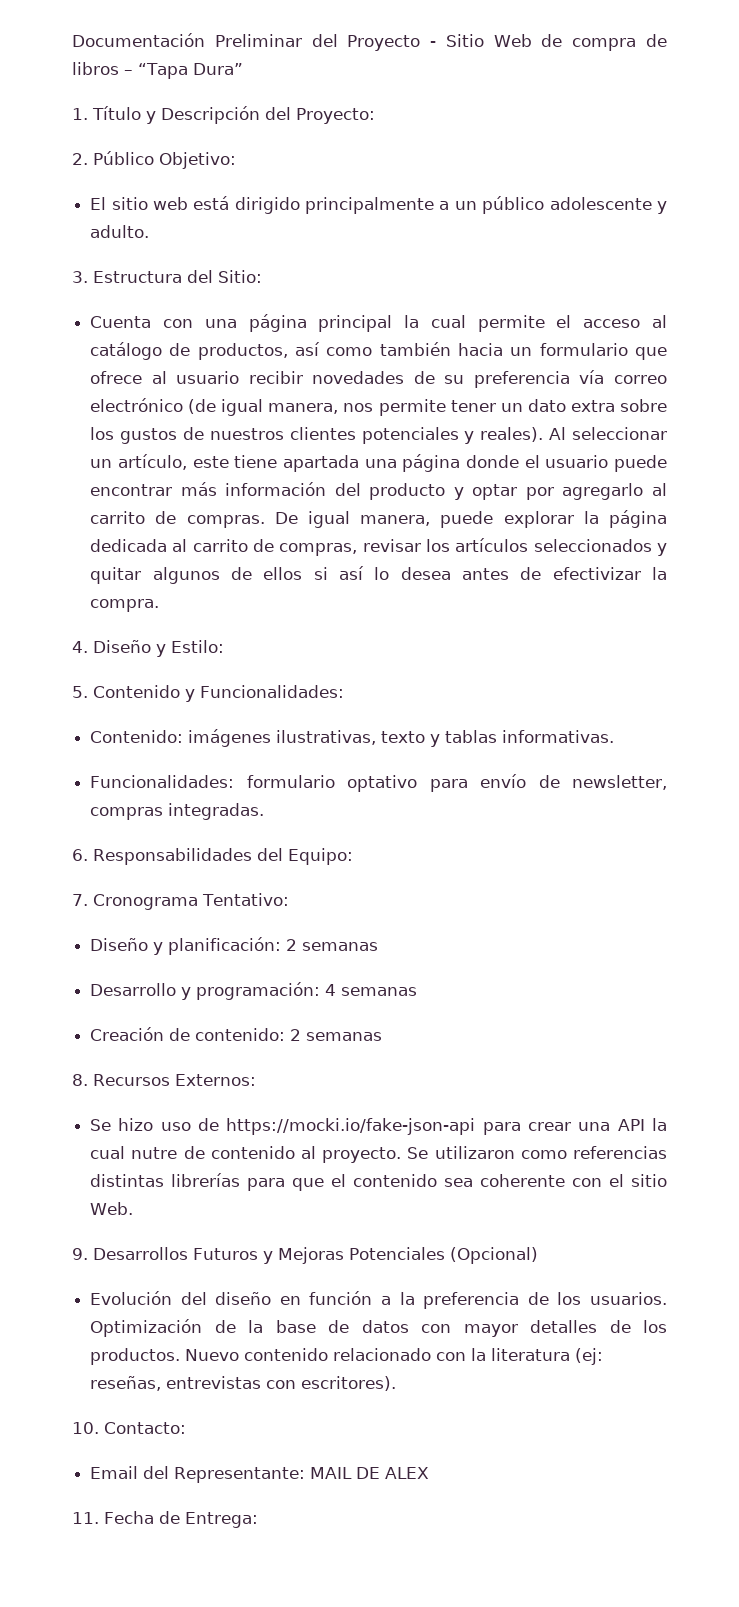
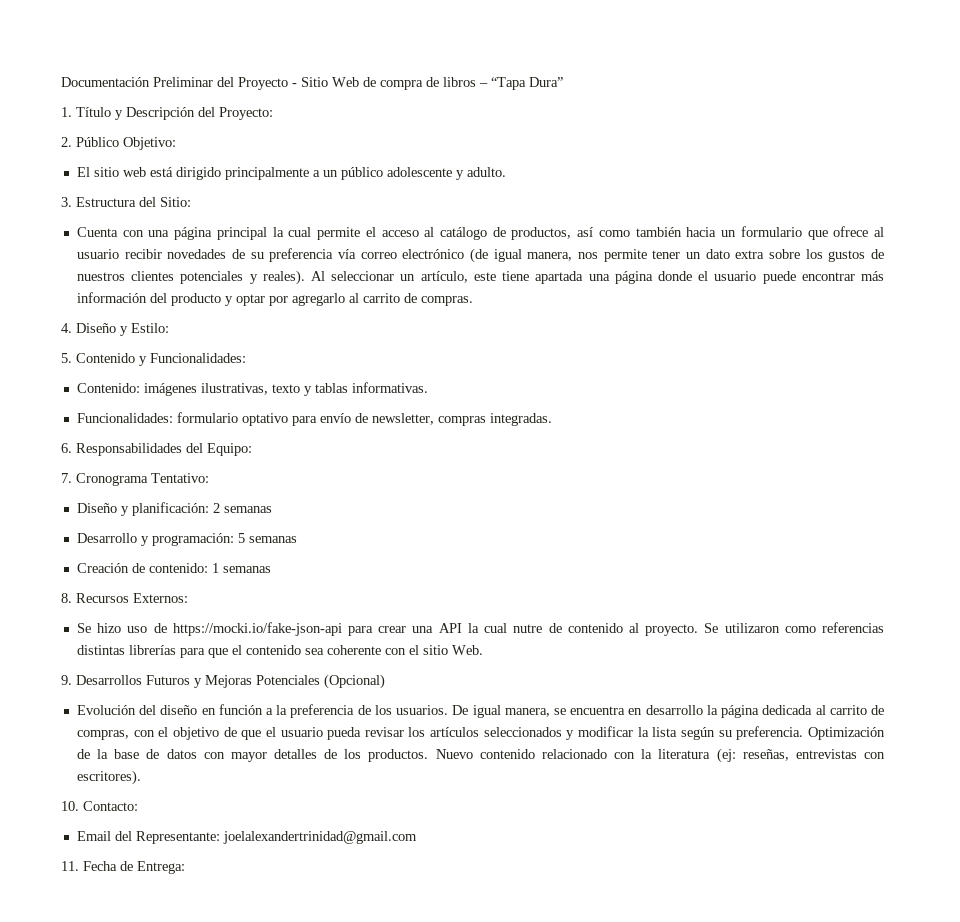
[274,510,667,528] [90,538,667,556] [90,566,668,584] [90,599,160,612] De igual manera, puede explorar la página dedicada al carrito de compras, revisar los artículos seleccionados y quitar algunos de ellos si así lo desea antes de efectivizar la compra. -> (473, 301) none
[325,984,337,996] 4 -> [237,533,245,543] 5
[290,1029,302,1041] 2 -> [211,563,219,573] 1
(667, 1298) none -> [452,705,884,718] [76,726,804,740] De igual manera, se encuentra en desarrollo la página dedicada al carrito de compras, con el objetivo de que el usuario pueda revisar los artículos seleccionados y modificar la lista según su preferencia.
[310,1467,430,1479] MAIL DE ALEX -> [222,831,417,844] joelalexandertrinidad@gmail.com

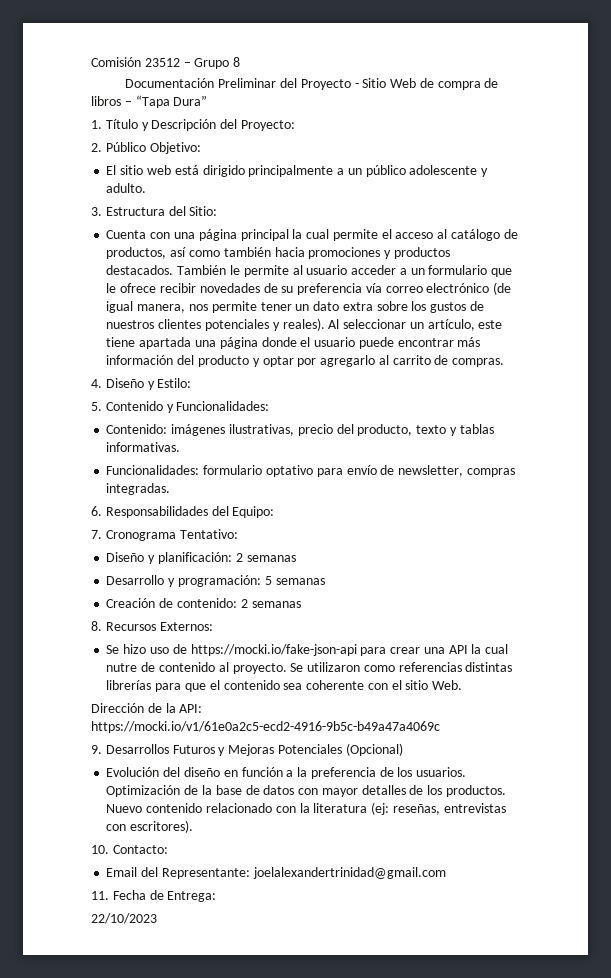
(61, 82) none -> [91,57,241,69] Comisión 23512 – Grupo 8 //
[721,226,885,240] [76,249,119,259] un formulario que ofrece al usuario -> [308,247,450,259] [106,265,513,277] [106,283,157,293] promociones y productos destacados. También le permite al usuario acceder a un formulario que le ofrece
(268, 389) none -> [297,424,413,436] precio del producto,
[211,563,219,573] 1 -> [240,599,248,608] 2
(483, 650) none -> [91,703,203,713] [91,721,440,733] // Dirección de la API: https://mocki.io/v1/61e0a2c5-ecd2-4916-9b5c-b49a47a4069c
[452,705,884,718] [76,726,804,740] De igual manera, se encuentra en desarrollo la página dedicada al carrito de compras, con el objetivo de que el usuario pueda revisar los artículos seleccionados y modificar la lista según su preferencia. -> (467, 772) none
(185, 867) none -> [91,913,157,924] // 22/10/2023

